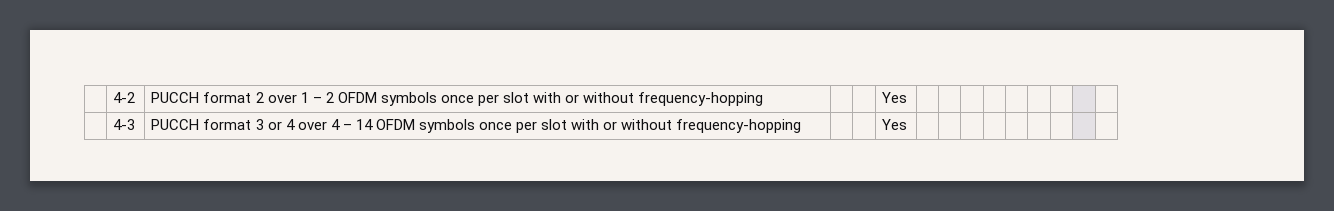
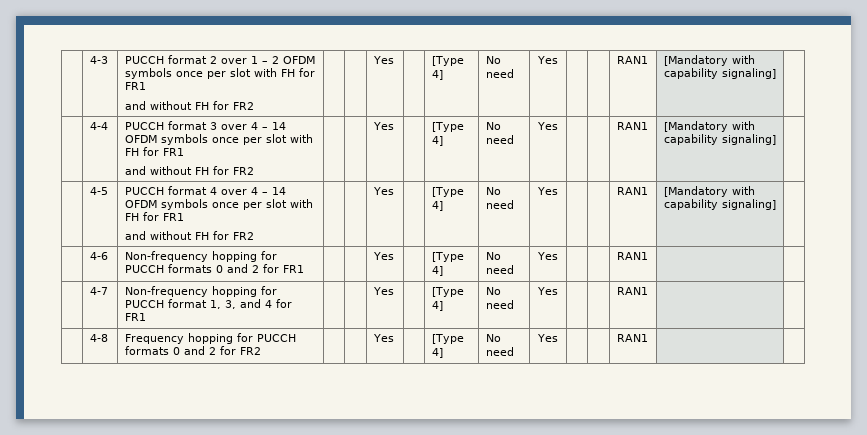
[113,92,136,103] | 4-2 -> [89,56,108,64] | 4-3
[565,92,764,106] [882,92,908,103] [113,119,136,130] [151,119,282,130] or without frequency-hopping | | | Yes | | | | | | | | | // | 4-3 | PUCCH format 3 or -> [280,68,315,77] [124,82,146,90] [124,101,254,110] [372,56,394,64] [431,56,464,66] [431,70,443,80] [485,56,501,64] [485,69,514,78] [537,56,559,64] [616,56,648,64] [663,55,755,66] [663,68,776,79] [89,122,108,130] [124,121,286,130] [124,134,313,145] [124,147,184,156] [124,166,254,175] [372,122,394,130] [431,122,464,132] [431,136,443,146] [485,122,501,130] [485,135,514,144] [537,122,559,130] [616,122,648,130] [663,121,755,132] [663,134,776,145] [89,187,108,195] [124,186,207,195] FH for FR1 // and without FH for FR2 | | | Yes | | [Type 4] | No need | Yes | | | RAN1 | [Mandatory with capability signaling] | // | 4-4 | PUCCH format 3 over 4 – 14 OFDM symbols once per slot with FH for FR1 // and without FH for FR2 | | | Yes | | [Type 4] | No need | Yes | | | RAN1 | [Mandatory with capability signaling] | // | 4-5 | PUCCH format
[603,119,802,133] [882,119,908,130] or without frequency-hopping | | | Yes | | | | | | | -> [124,212,184,221] [124,231,254,240] [372,187,394,195] [431,187,464,197] [431,201,443,211] [485,187,501,195] [485,200,514,209] [537,187,559,195] [616,187,648,195] [663,186,755,197] [663,199,776,210] [89,252,108,260] [124,251,277,262] [124,264,304,273] [372,252,394,260] [431,252,464,262] [431,266,443,276] [485,252,501,260] [485,265,514,274] [537,252,559,260] [616,252,648,260] [89,287,108,295] [124,286,277,297] [124,299,292,309] [124,313,146,321] [372,287,394,295] [431,287,464,297] [431,301,443,311] [485,287,501,295] [485,300,514,309] [537,287,559,295] [616,287,648,295] [89,334,108,342] [124,333,296,344] [124,346,261,355] [372,334,394,342] [431,334,464,344] [431,348,443,358] [485,334,501,342] [485,347,514,356] [537,334,559,342] [616,334,648,342] FH for FR1 // and without FH for FR2 | | | Yes | | [Type 4] | No need | Yes | | | RAN1 | [Mandatory with capability signaling] | // | 4-6 | Non-frequency hopping for PUCCH formats 0 and 2 for FR1 | | | Yes | | [Type 4] | No need | Yes | | | RAN1 | | // | 4-7 | Non-frequency hopping for PUCCH format 1, 3, and 4 for FR1 | | | Yes | | [Type 4] | No need | Yes | | | RAN1 | | // | 4-8 | Frequency hopping for PUCCH formats 0 and 2 for FR2 | | | Yes | | [Type 4] | No need | Yes | | | RAN1

